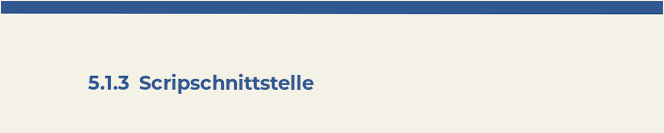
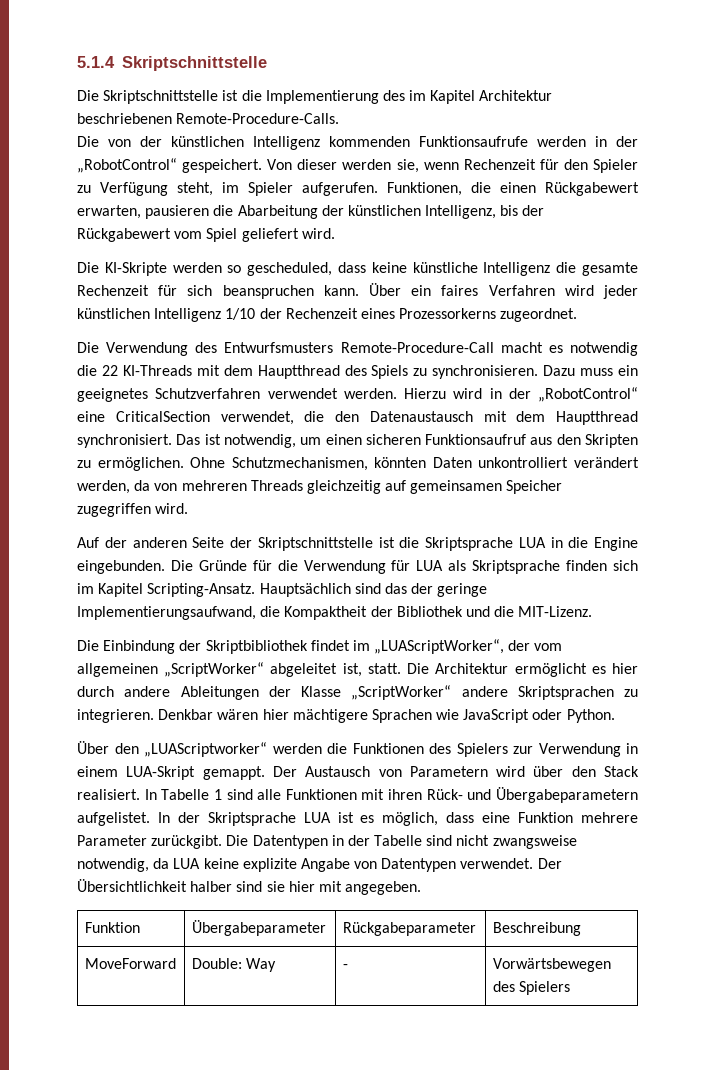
[87,73,314,94] 5.1.3 Scripschnittstelle -> [77,56,267,71] [77,90,553,104] [77,113,340,124] [77,136,638,150] [77,158,639,173] [77,182,639,196] [77,205,545,219] [77,228,335,242] [77,262,638,276] [77,283,638,299] [77,308,578,322] [77,342,638,356] [77,365,639,379] [77,387,638,402] [77,411,638,425] [77,434,638,448] [77,457,639,471] [77,480,563,494] [77,503,189,517] [77,537,638,551] [77,560,638,574] [77,583,488,597] [77,606,593,620] [77,639,563,654] [77,662,638,677] [77,685,638,700] [77,709,615,723] [77,741,638,757] [77,766,639,780] [77,787,638,803] [77,812,638,826] [77,835,577,849] [77,858,562,872] [77,879,422,895] [84,922,140,933] [191,920,326,936] [342,922,476,936] [492,922,581,936] [84,958,176,969] [191,958,277,972] [342,964,348,969] [492,958,611,972] [492,981,571,995] 5.1.4 Skriptschnittstelle // Die Skriptschnittstelle ist die Implementierung des im Kapitel Architektur beschriebenen Remote-Procedure-Calls. // Die von der künstlichen Intelligenz kommenden Funktionsaufrufe werden in der „RobotControl“ gespeichert. Von dieser werden sie, wenn Rechenzeit für den Spieler zu Verfügung steht, im Spieler aufgerufen. Funktionen, die einen Rückgabewert erwarten, pausieren die Abarbeitung der künstlichen Intelligenz, bis der Rückgabewert vom Spiel geliefert wird. // Die KI-Skripte werden so gescheduled, dass keine künstliche Intelligenz die gesamte Rechenzeit für sich beanspruchen kann. Über ein faires Verfahren wird jeder künstlichen Intelligenz 1/10 der Rechenzeit eines Prozessorkerns zugeordnet. // Die Verwendung des Entwurfsmusters Remote-Procedure-Call macht es notwendig die 22 KI-Threads mit dem Hauptthread des Spiels zu synchronisieren. Dazu muss ein geeignetes Schutzverfahren verwendet werden. Hierzu wird in der „RobotControl“ eine CriticalSection verwendet, die den Datenaustausch mit dem Hauptthread synchronisiert. Das ist notwendig, um einen sicheren Funktionsaufruf aus den Skripten zu ermöglichen. Ohne Schutzmechanismen, könnten Daten unkontrolliert verändert werden, da von mehreren Threads gleichzeitig auf gemeinsamen Speicher zugegriffen wird. // Auf der anderen Seite der Skriptschnittstelle ist die Skriptsprache LUA in die Engine eingebunden. Die Gründe für die Verwendung für LUA als Skriptsprache finden sich im Kapitel Scripting-Ansatz. Hauptsächlich sind das der geringe Implementierungsaufwand, die Kompaktheit der Bibliothek und die MIT-Lizenz. // Die Einbindung der Skriptbibliothek findet im „LUAScriptWorker“, der vom allgemeinen „ScriptWorker“ abgeleitet ist, statt. Die Architektur ermöglicht es hier durch andere Ableitungen der Klasse „ScriptWorker“ andere Skriptsprachen zu integrieren. Denkbar wären hier mächtigere Sprachen wie JavaScript oder Python. // Über den „LUAScriptworker“ werden die Funktionen des Spielers zur Verwendung in einem LUA-Skript gemappt. Der Austausch von Parametern wird über den Stack realisiert. In Tabelle 1 sind alle Funktionen mit ihren Rück- und Übergabeparametern aufgelistet. In der Skriptsprache LUA ist es möglich, dass eine Funktion mehrere Parameter zurückgibt. Die Datentypen in der Tabelle sind nicht zwangsweise notwendig, da LUA keine explizite Angabe von Datentypen verwendet. Der Übersichtlichkeit halber sind sie hier mit angegeben. // Funktion | Übergabeparameter | Rückgabeparameter | Beschreibung // MoveForward | Double: Way | - | Vorwärtsbewegen des Spielers

